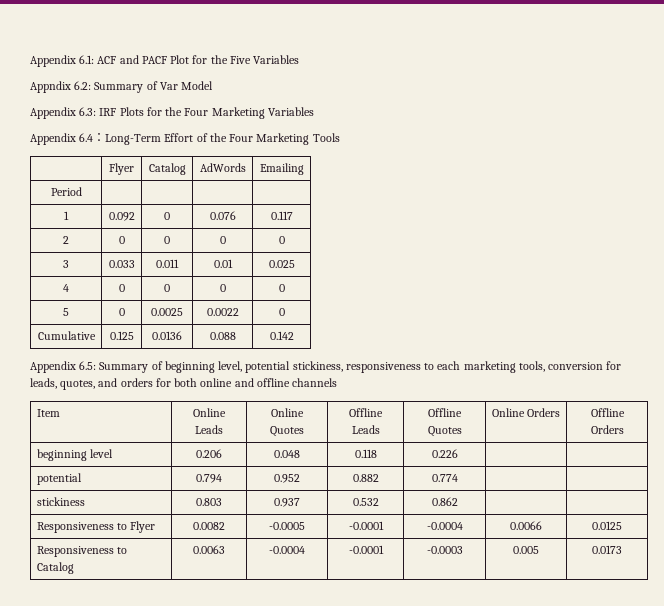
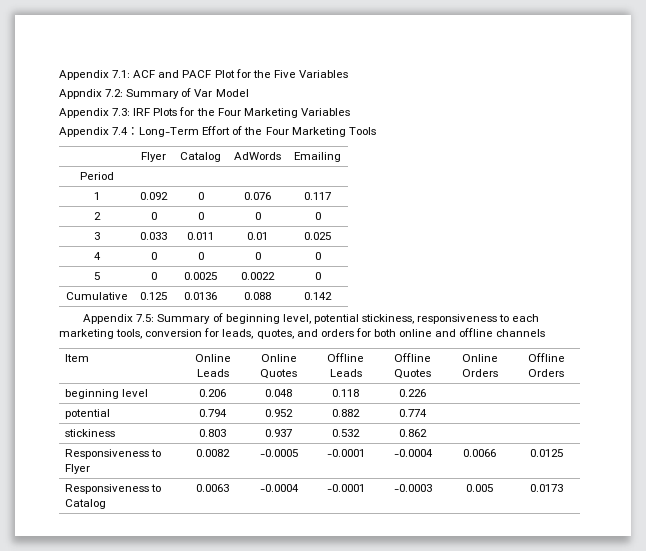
[30,55,95,67] Appendix 6.1: -> [59,70,131,80] Appendix 7.1:
[74,81,92,90] 6.2: -> [105,89,124,97] 7.2:
[79,107,97,116] 6.3: -> [112,108,131,116] 7.3:
[79,133,94,142] 6.4 -> [112,127,129,135] 7.4
[79,361,97,370] 6.5: -> [136,314,155,322] 7.5:

